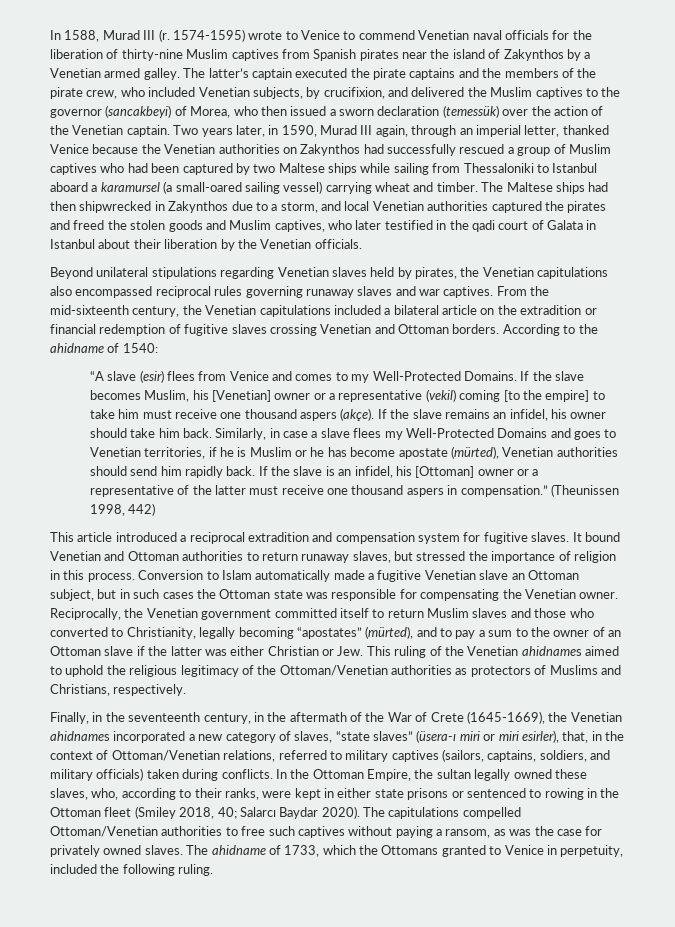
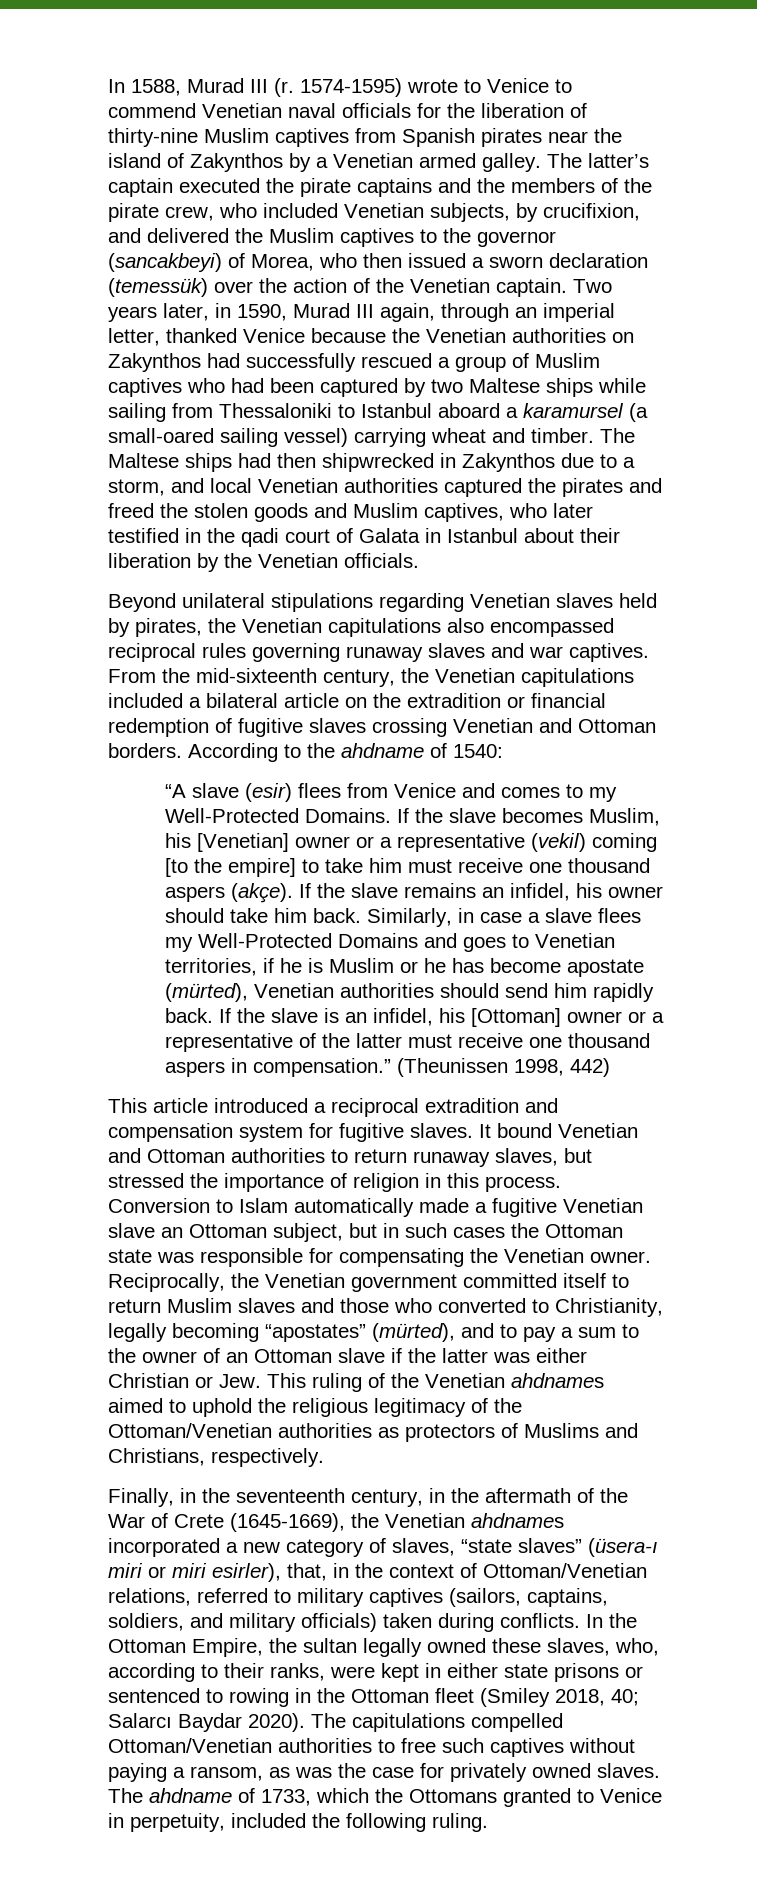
[50,343,104,353] ahidname -> [341,743,424,758] ahdname
[521,646,582,656] ahidnames -> [511,1373,604,1388] ahdnames
[50,731,110,741] ahidnames -> [471,1513,564,1528] ahdnames
[211,845,266,855] ahidname -> [149,1788,232,1803] ahdname

